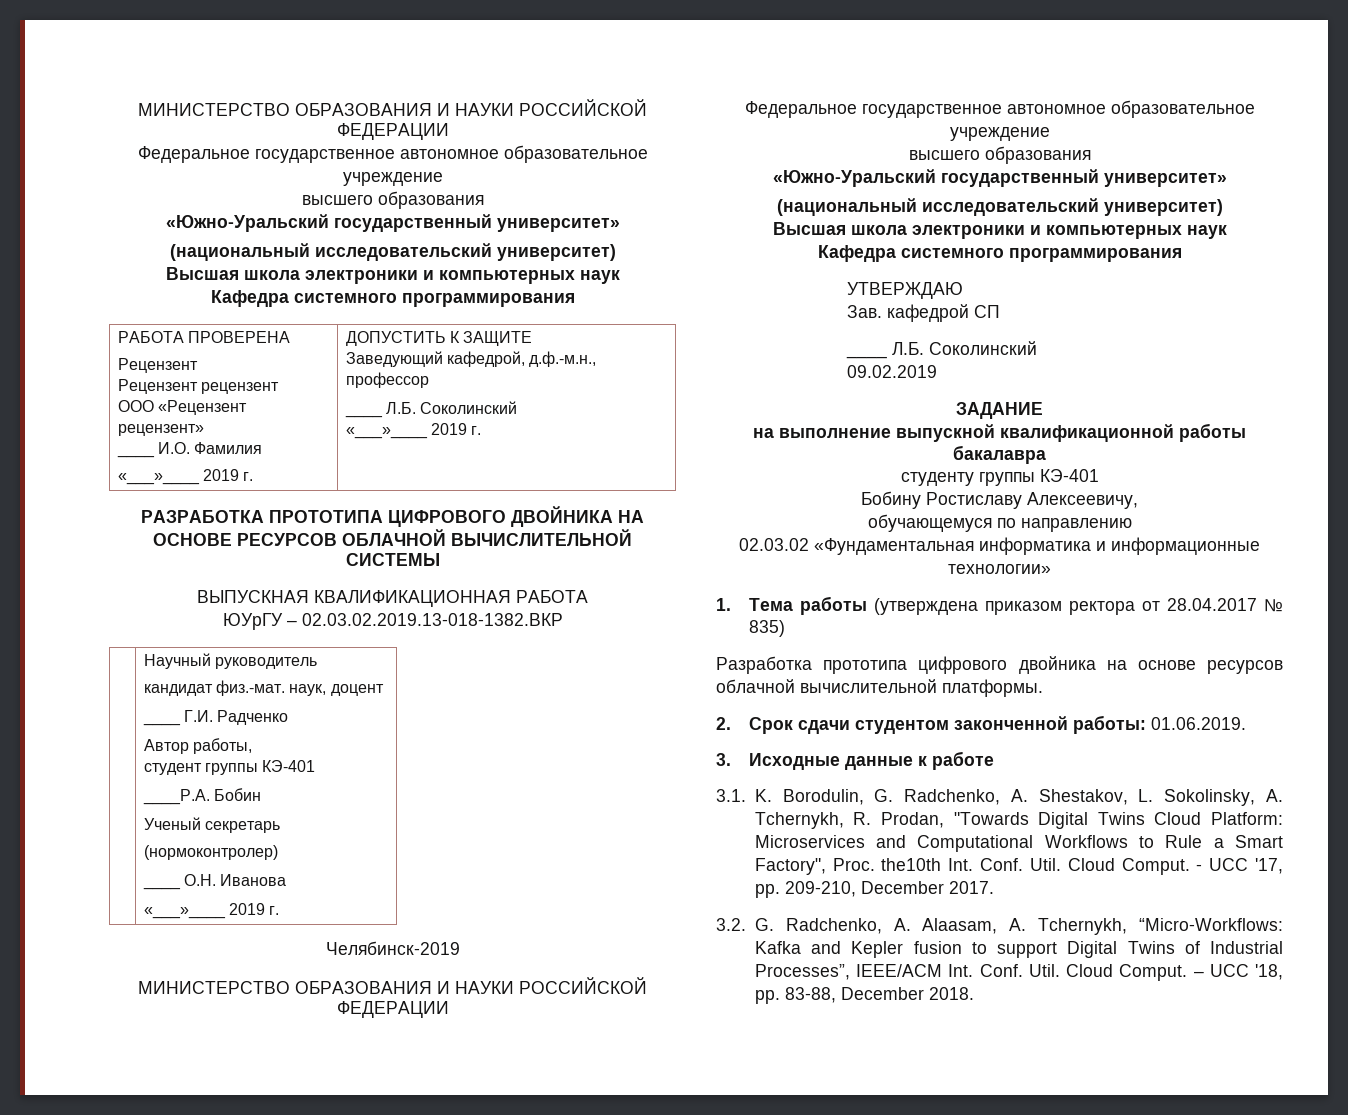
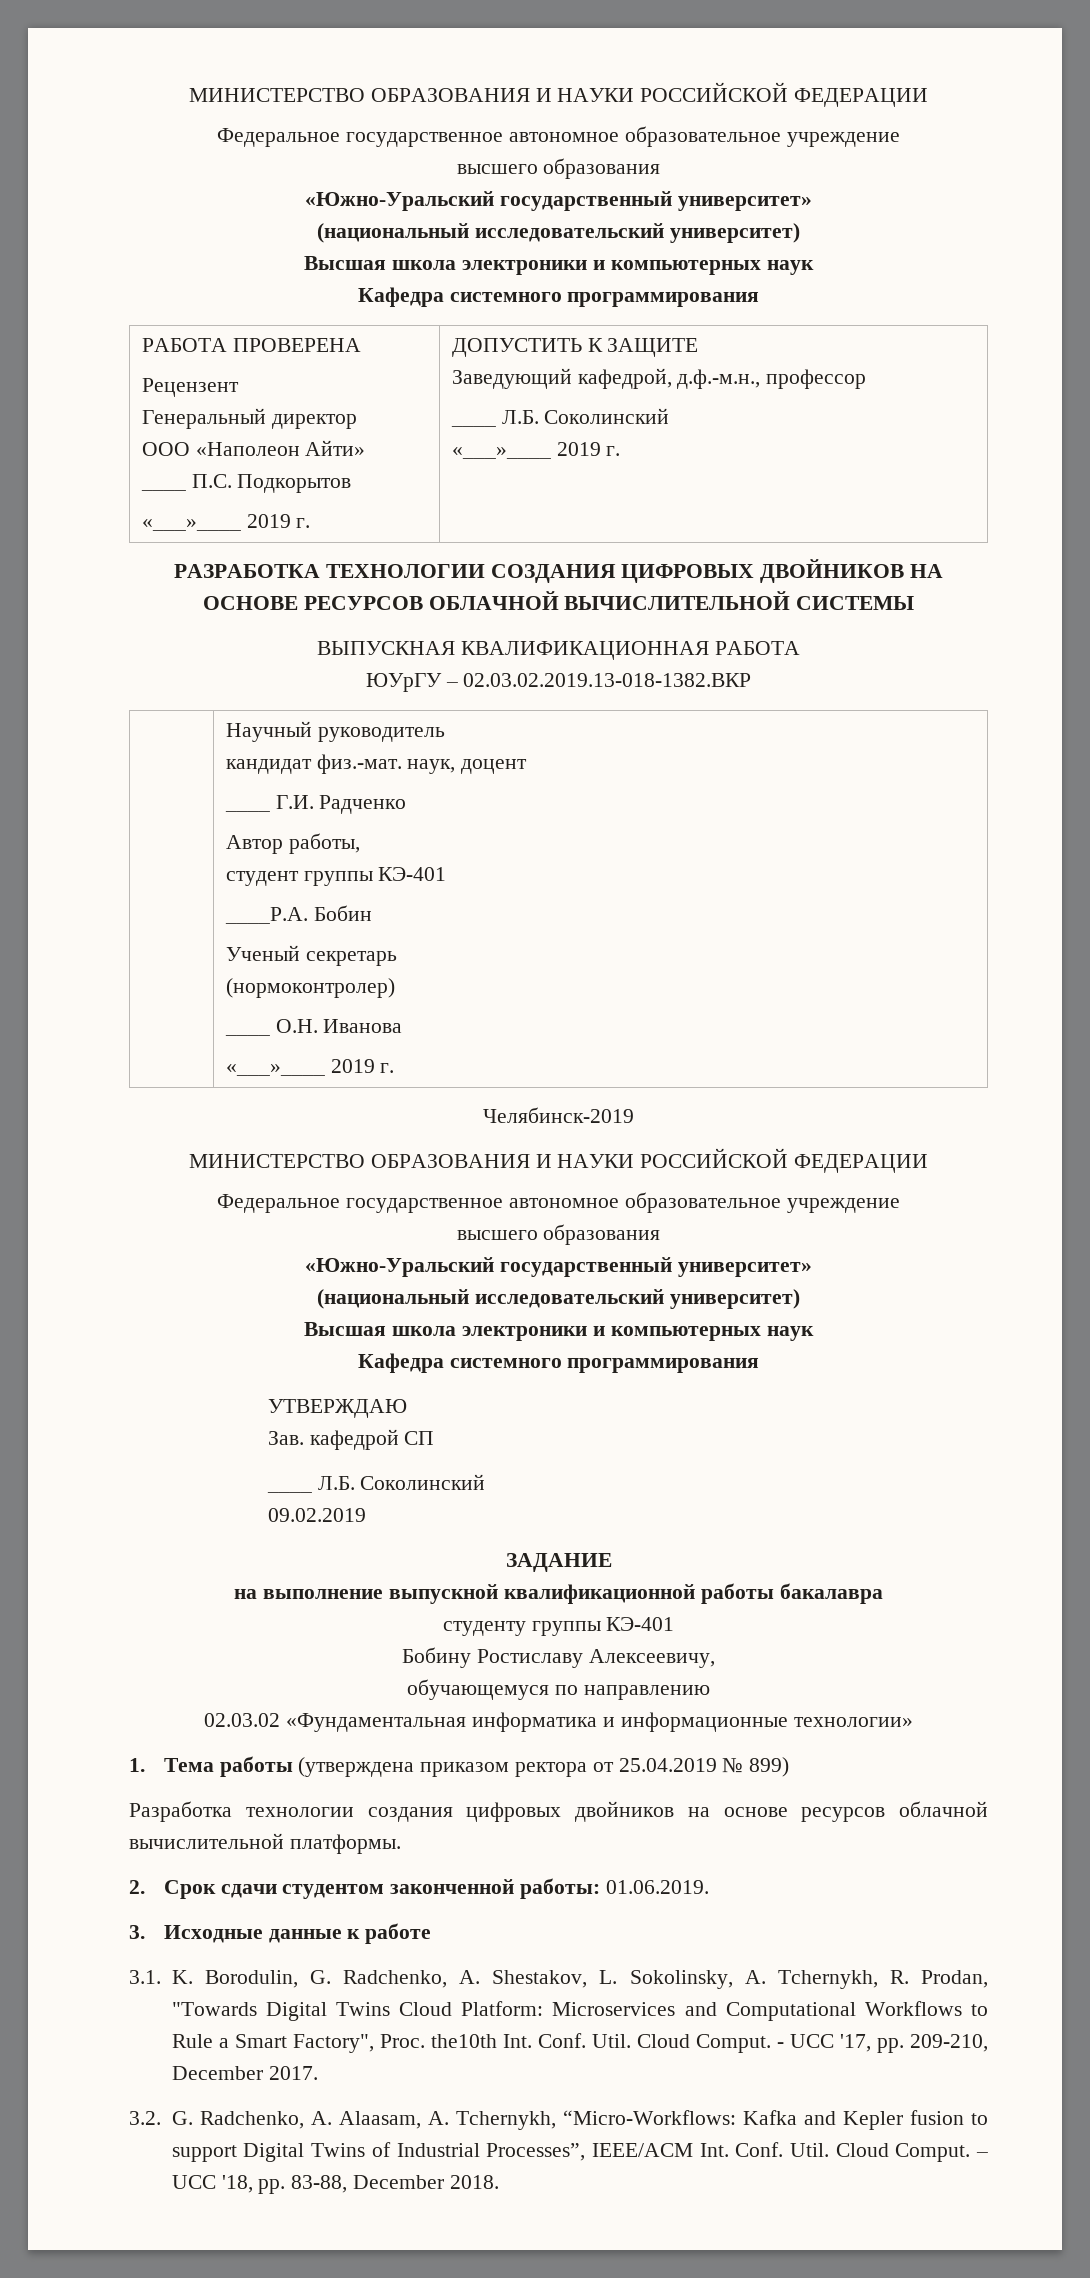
[117,379,280,394] Рецензент рецензент -> [141,408,357,429] Генеральный директор
[158,400,248,415] [117,424,204,436] [116,454,155,458] [158,442,263,454] «Рецензент рецензент» // ____ И.О. Фамилия -> [195,440,366,456] [140,488,186,491] [191,474,352,493] «Наполеон Айти» // ____ П.С. Подкорытов
[269,506,613,527] ПРОТОТИПА ЦИФРОВОГО ДВОЙНИКА -> [325,559,905,583] ТЕХНОЛОГИИ СОЗДАНИЯ ЦИФРОВЫХ ДВОЙНИКОВ
[1166,598,1283,612] [748,620,785,637] [716,656,1096,674] 28.04.2017 № 835) // Разработка прототипа цифрового двойника -> [618,1757,790,1777] [129,1801,674,1822] 25.04.2019 № 899) // Разработка технологии создания цифровых двойников

